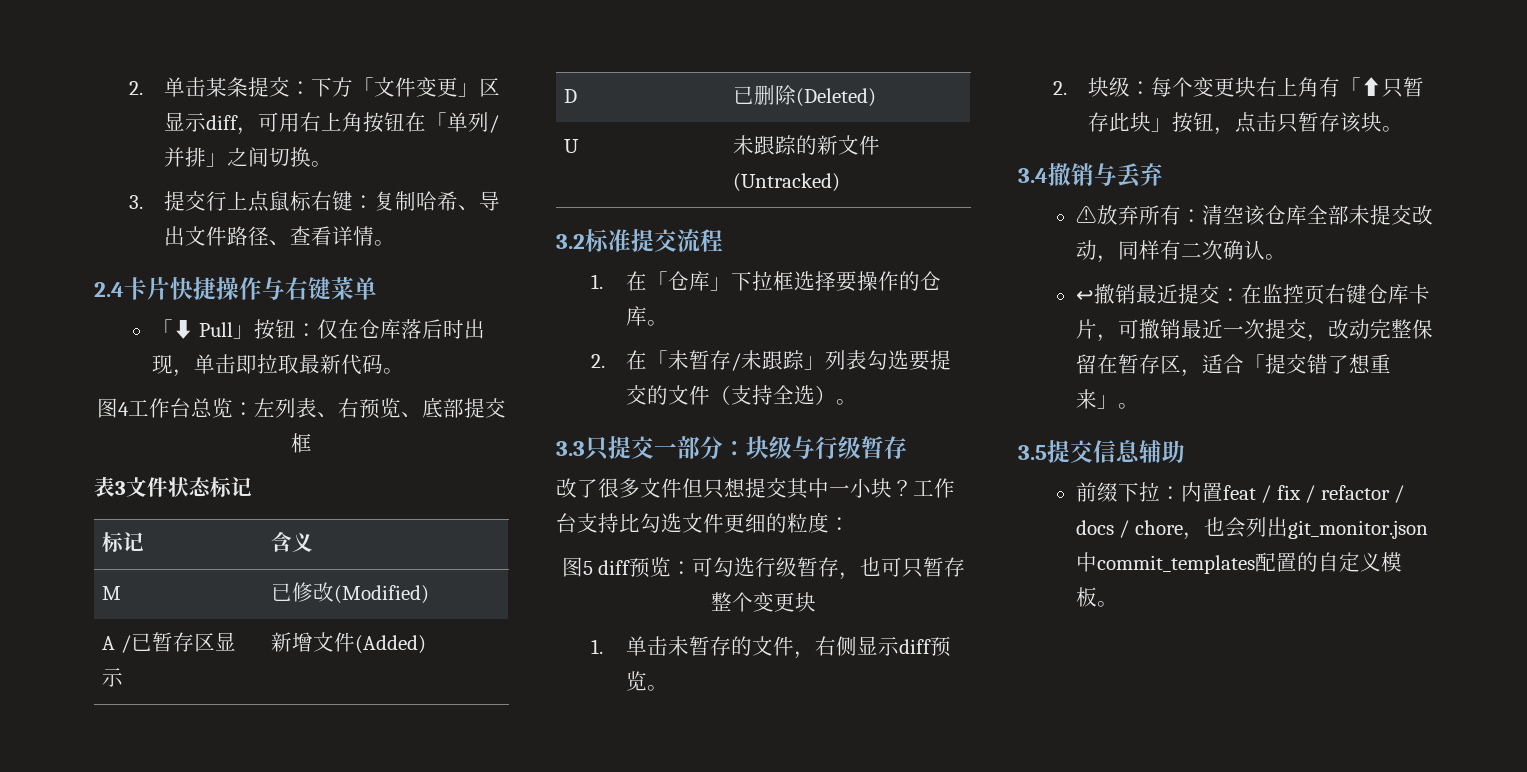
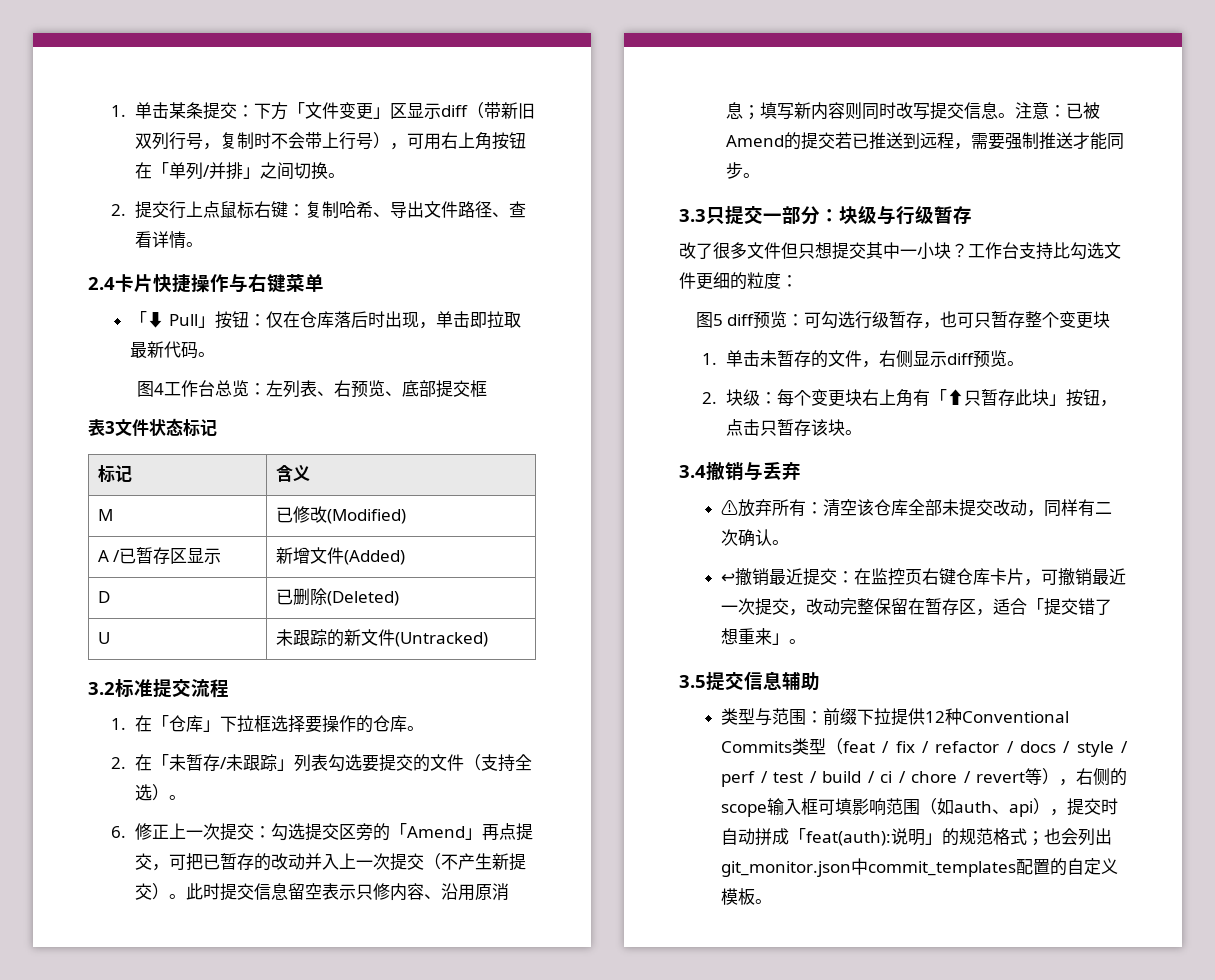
[129,81,144,95] 2. -> [111,105,127,117] 1.
(239, 122) none -> [466,102,535,119] [134,132,390,150] （带新旧双列行号，复制时不会带上行号）
[129,195,144,209] 3. -> [111,204,127,216] 2.
(858, 402) none -> [111,823,533,841] [134,853,526,871] [134,883,509,901] [725,102,1100,120] [725,132,1124,150] [725,162,760,179] // 6.修正上一次提交：勾选提交区旁的「Amend」再点提交，可把已暂存的改动并入上一次提交（不产生新提交）。此时提交信息留空表示只修内容、沿用原消息；填写新内容则同时改写提交信息。注意：已被Amend的提交若已推送到远程，需要强制推送才能同步。
[1075,482,1223,502] 前缀下拉：内置 -> [721,708,1070,726] [721,738,844,755] 类型与范围：前缀下拉提供12种Conventional Commits类型（
[1134,520,1204,540] chore， -> [1076,741,1128,757] [721,768,1127,787] [721,798,1119,817] [721,828,1045,846] style / perf / test / build / ci / chore / revert等），右侧的scope输入框可填影响范围（如auth、api），提交时自动拼成「feat(auth):说明」的规范格式；

